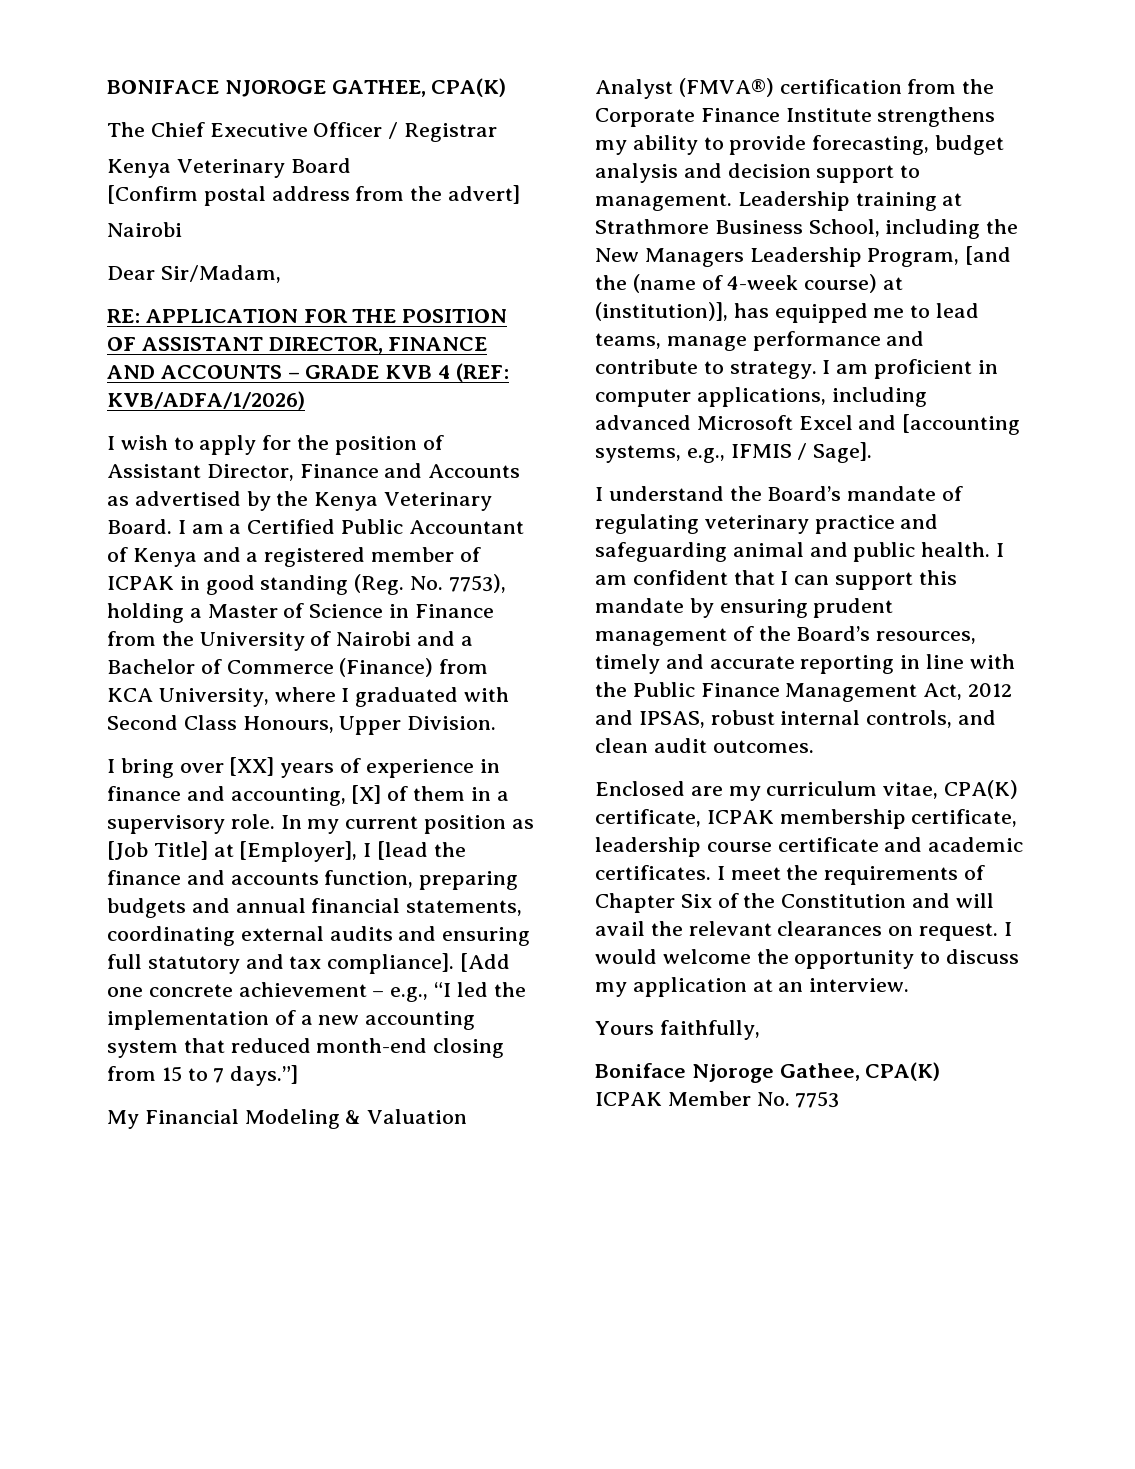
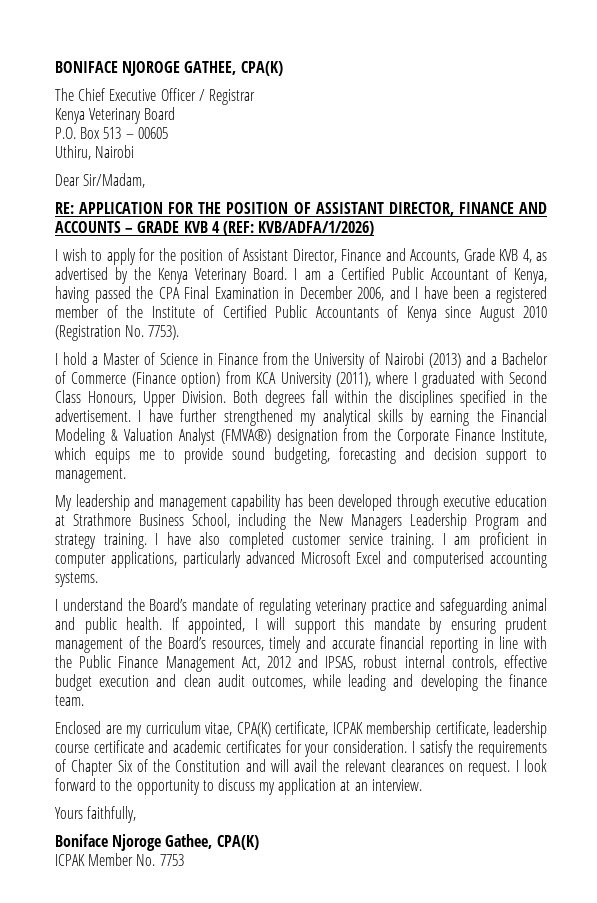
[107,185,521,206] [Confirm postal address from the advert] // -> [55,127,168,139] [55,145,91,160] P.O. Box 513 – 00605 // Uthiru,
[428,464,521,478] Accounts -> [410,248,532,263] Accounts, Grade KVB 4,
[132,547,481,567] [107,574,506,595] [107,603,184,623] Kenya and a registered member of ICPAK in good standing (Reg. No. 7753), holding -> [514,268,547,284] [55,286,547,303] [55,305,547,322] [55,325,180,341] [55,352,87,365] Kenya, having passed the CPA Final Examination in December 2006, and I have been a registered member of the Institute of Certified Public Accountants of Kenya since August 2010 (Registration No. 7753). // I hold
(412, 638) none -> [429,353,462,368] (2013)
[339,658,489,677] [107,688,269,707] (Finance) from KCA University, -> [131,371,371,388] (Finance option) from KCA University (2011),
[107,757,500,778] [107,785,509,806] [107,814,534,834] [107,841,466,862] [107,870,519,890] [107,898,523,918] [107,926,531,946] [107,953,511,974] [107,982,526,1002] [107,1010,476,1030] [107,1038,505,1058] [107,1065,299,1086] [107,1110,139,1129] // I bring over [XX] years of experience in finance and accounting, [X] of them in a supervisory role. In my current position as [Job Title] at [Employer], I [lead the finance and accounts function, preparing budgets and annual financial statements, coordinating external audits and ensuring full statutory and tax compliance]. [Add one concrete achievement – e.g., “I led the implementation of a new accounting system that reduced month-end closing from 15 to 7 days.”] // My -> [233,390,547,407] [55,409,494,426] Both degrees fall within the disciplines specified in the advertisement. I have further strengthened my analytical skills by earning the
[779,79,902,94] certification -> [276,428,338,445] designation
[785,107,996,127] [595,135,1005,155] [595,163,678,183] Institute strengthens my ability to provide forecasting, budget analysis -> [500,429,547,443] [55,447,396,464] Institute, which equips me to provide sound budgeting, forecasting
[737,191,937,211] Leadership training -> [55,494,547,511] // My leadership and management capability has been developed through executive education
[867,246,1012,267] [595,274,904,293] [595,302,980,323] [595,331,925,351] [595,359,817,379] Program, [and the (name of 4-week course) at (institution)], has equipped me to lead teams, manage performance and contribute to strategy. -> [475,513,547,530] [55,532,434,549] Program and strategy training. I have also completed customer service training.
[831,387,927,407] including -> [182,551,241,568] particularly
[902,414,1021,435] [595,442,873,463] [accounting systems, e.g., IFMIS / Sage]. -> [413,551,547,568] [55,572,98,587] computerised accounting systems.
[996,543,1005,557] [595,570,830,585] I am confident that I can -> [171,617,285,634] If appointed, I will
(795, 662) none -> [380,636,425,649] financial
[958,710,997,725] [595,738,814,753] and clean audit outcomes. -> [504,655,547,668] [55,674,547,691] [55,695,84,706] effective budget execution and clean audit outcomes, while leading and developing the finance team.
[595,865,781,880] certificates. I meet -> [225,740,453,757] certificates for your consideration. I satisfy
[595,949,751,964] would welcome -> [523,759,547,772] [55,778,112,791] look forward to

